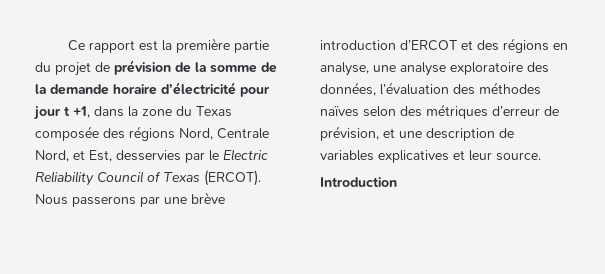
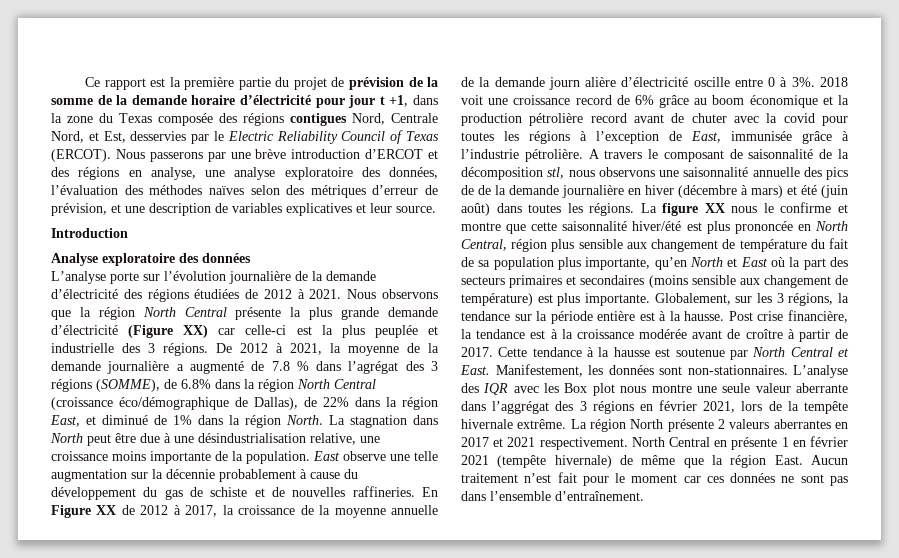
(175, 133) none -> [290,113,347,126] contigues
(397, 182) none -> [51,253,251,266] [51,271,376,284] [51,289,438,302] [51,307,439,320] [51,325,438,338] [51,343,439,356] [51,361,439,374] [51,379,376,392] [51,397,438,410] [50,415,438,428] [50,433,380,446] [51,451,438,464] [51,469,358,482] [51,486,438,500] [51,505,438,518] [461,77,848,90] [461,95,849,108] [461,113,848,126] [461,131,849,144] [461,149,849,162] [461,167,848,180] [461,185,848,198] [461,202,848,216] [461,221,848,234] [461,238,848,252] [461,257,848,270] [461,275,848,288] [461,293,849,306] [461,310,848,324] [461,329,849,342] [461,347,849,360] [460,364,848,378] [461,383,848,396] [461,400,848,414] [461,419,848,432] [461,436,848,450] [461,455,848,468] [461,472,848,486] [461,491,644,501] // Analyse exploratoire des données // L’analyse porte sur l’évolution journalière de la demande d’électricité des régions étudiées de 2012 à 2021. Nous observons que la région North Central présente la plus grande demande d’électricité (Figure XX) car celle-ci est la plus peuplée et industrielle des 3 régions. De 2012 à 2021, la moyenne de la demande journalière a augmenté de 7.8 % dans l’agrégat des 3 régions (SOMME), de 6.8% dans la région North Central (croissance éco/démographique de Dallas), de 22% dans la région East, et diminué de 1% dans la région North. La stagnation dans North peut être due à une désindustrialisation relative, une croissance moins importante de la population. East observe une telle augmentation sur la décennie probablement à cause du développement du gas de schiste et de nouvelles raffineries. En Figure XX de 2012 à 2017, la croissance de la moyenne annuelle de la demande journ alière d’électricité oscille entre 0 à 3%. 2018 voit une croissance record de 6% grâce au boom économique et la production pétrolière record avant de chuter avec la covid pour toutes les régions à l’exception de East, immunisée grâce à l’industrie pétrolière. A travers le composant de saisonnalité de la décomposition stl, nous observons une saisonnalité annuelle des pics de de la demande journalière en hiver (décembre à mars) et été (juin août) dans toutes les régions. La figure XX nous le confirme et montre que cette saisonnalité hiver/été est plus prononcée en North Central, région plus sensible aux changement de température du fait de sa population plus importante, qu’en North et East où la part des secteurs primaires et secondaires (moins sensible aux changement de température) est plus importante. Globalement, sur les 3 régions, la tendance sur la période entière est à la hausse. Post crise financière, la tendance est à la croissance modérée avant de croître à partir de 2017. Cette tendance à la hausse est soutenue par North Central et East. Manifestement, les données sont non-stationnaires. L’analyse des IQR avec les Box plot nous montre une seule valeur aberrante dans l’aggrégat des 3 régions en février 2021, lors de la tempête hivernale extrême. La région North présente 2 valeurs aberrantes en 2017 et 2021 respectivement. North Central en présente 1 en février 2021 (tempête hivernale) de même que la région East. Aucun traitement n’est fait pour le moment car ces données ne sont pas dans l’ensemble d’entraînement.

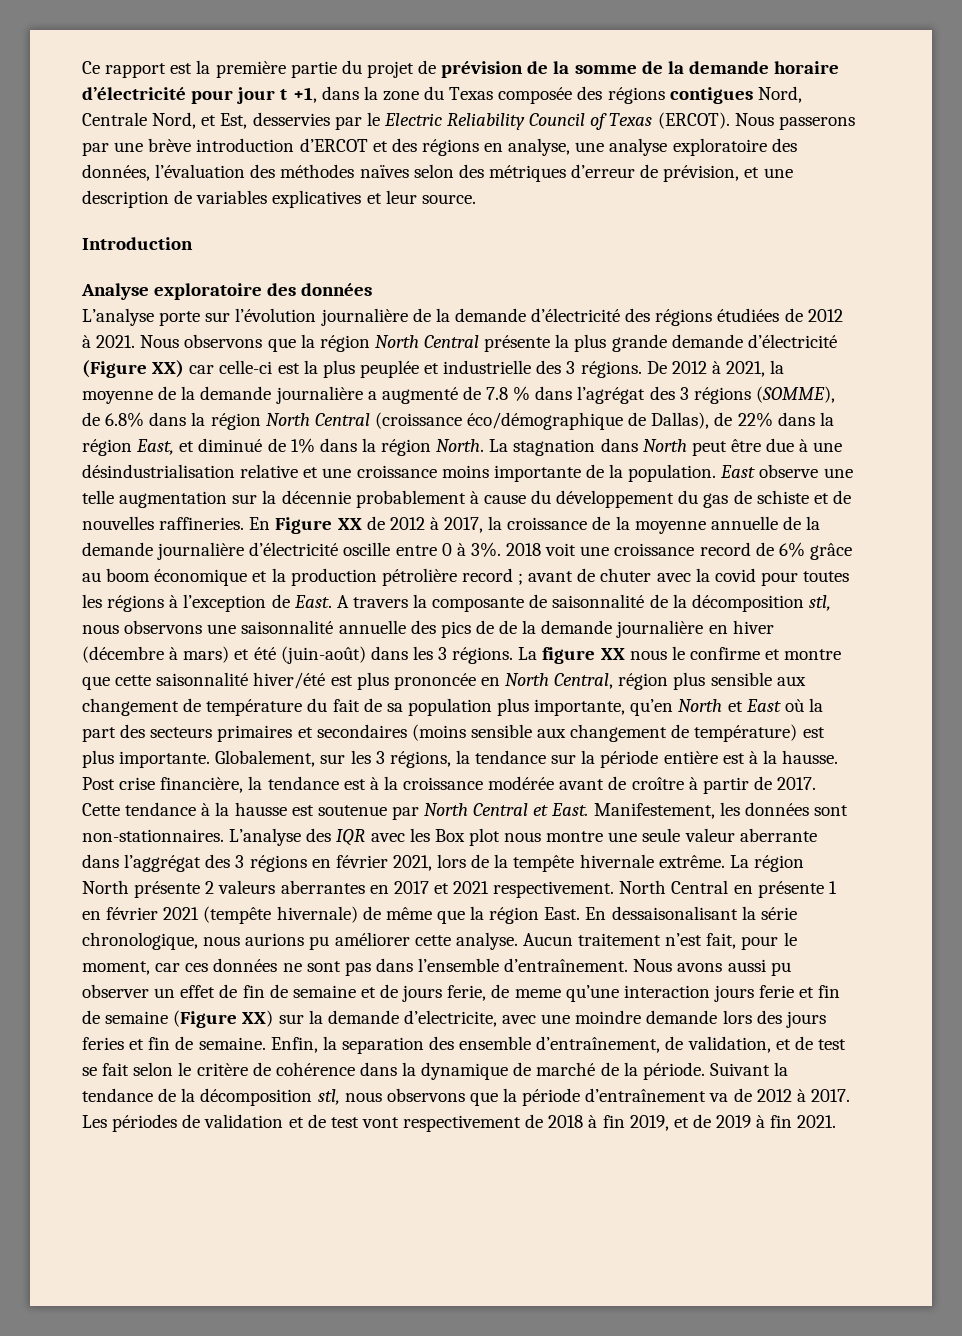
[310,433,356,445] relative, -> [240,464,319,478] relative et
[548,77,617,90] journ alière -> [157,542,245,560] journalière
(627, 118) none -> [518,573,524,585] ;
[691,131,849,144] [461,149,724,162] East, immunisée grâce à l’industrie pétrolière. A travers le composant -> [293,594,525,612] East. A travers la composante
[821,185,848,198] [461,203,583,216] (juin août) dans toutes les -> [280,646,448,664] (juin-août) dans les 3
(803, 460) none -> [585,906,797,920] [82,932,518,950] En dessaisonalisant la série chronologique, nous aurions pu améliorer cette analyse.
[557,472,577,483] fait -> [706,933,737,949] fait,
[631,474,678,483] moment -> [82,961,150,975] moment,
(644, 496) none -> [633,959,791,976] [82,984,841,1002] [82,1010,826,1028] [82,1036,846,1054] [82,1062,789,1080] [82,1088,850,1106] [82,1114,837,1132] Nous avons aussi pu observer un effet de fin de semaine et de jours ferie, de meme qu’une interaction jours ferie et fin de semaine (Figure XX) sur la demande d’electricite, avec une moindre demande lors des jours feries et fin de semaine. Enfin, la separation des ensemble d’entraînement, de validation, et de test se fait selon le critère de cohérence dans la dynamique de marché de la période. Suivant la tendance de la décomposition stl, nous observons que la période d’entraînement va de 2012 à 2017. Les périodes de validation et de test vont respectivement de 2018 à fin 2019, et de 2019 à fin 2021.

